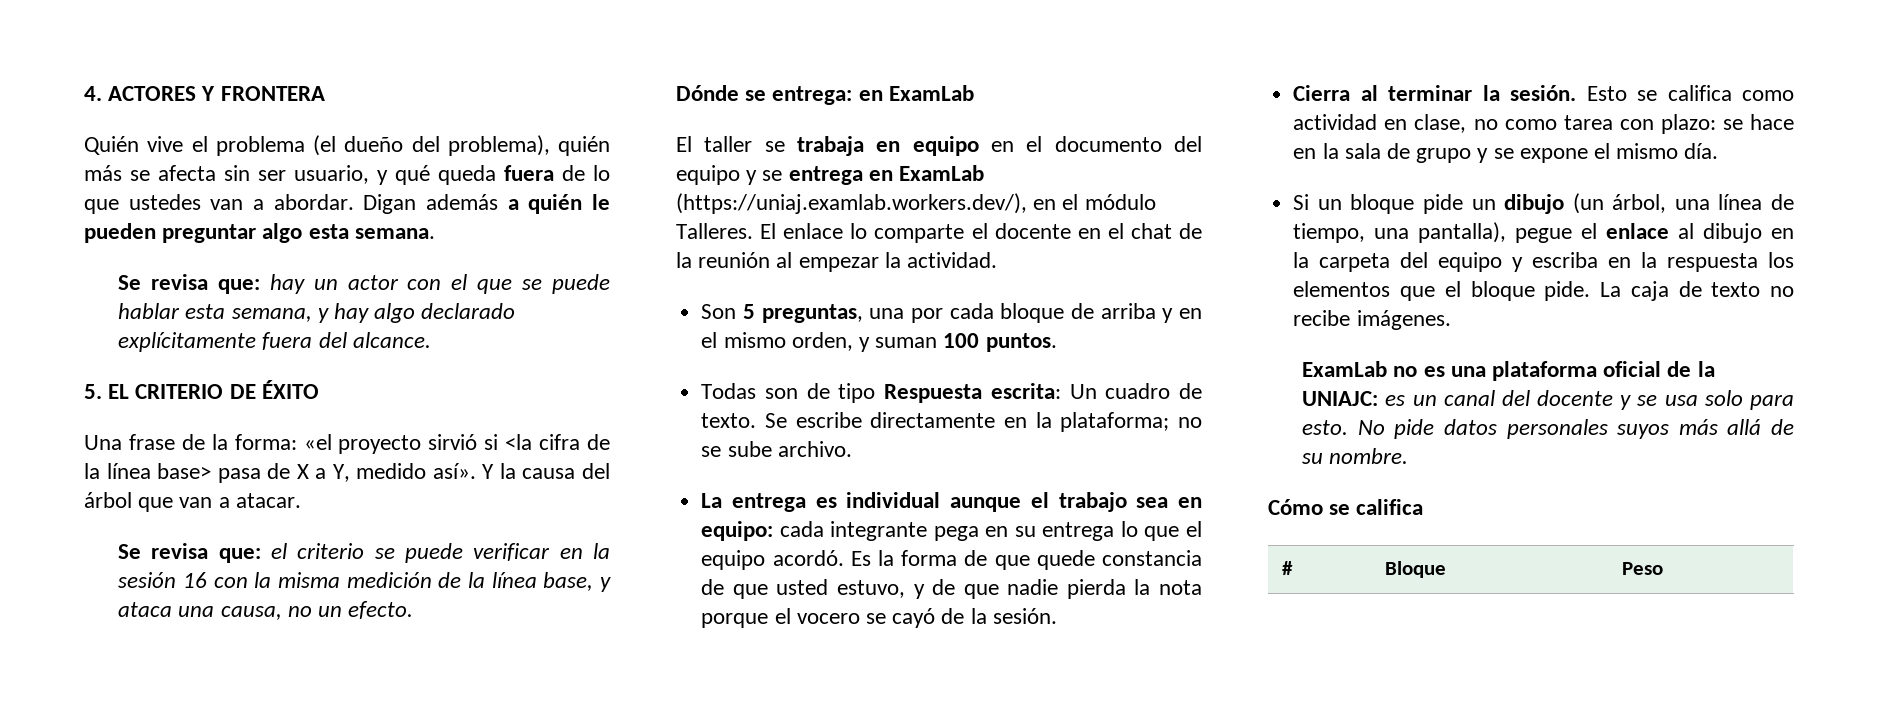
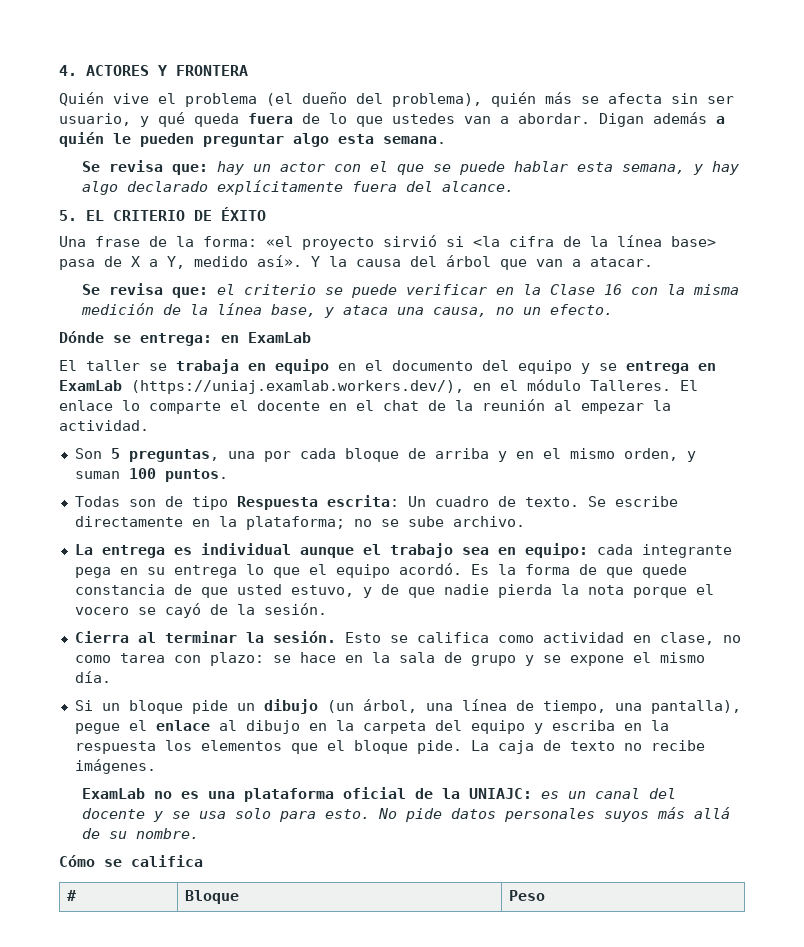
[118,572,177,588] sesión -> [550,284,596,295] Clase

